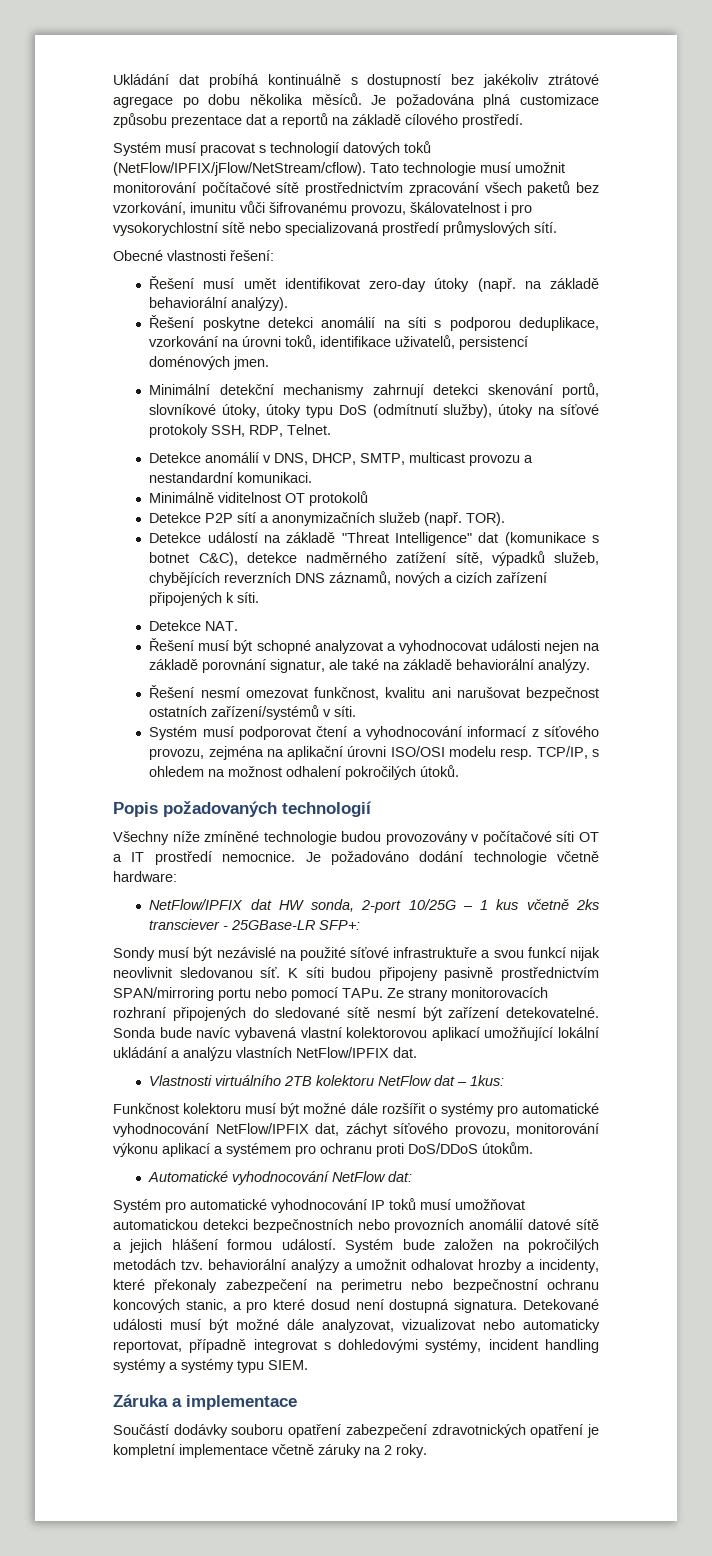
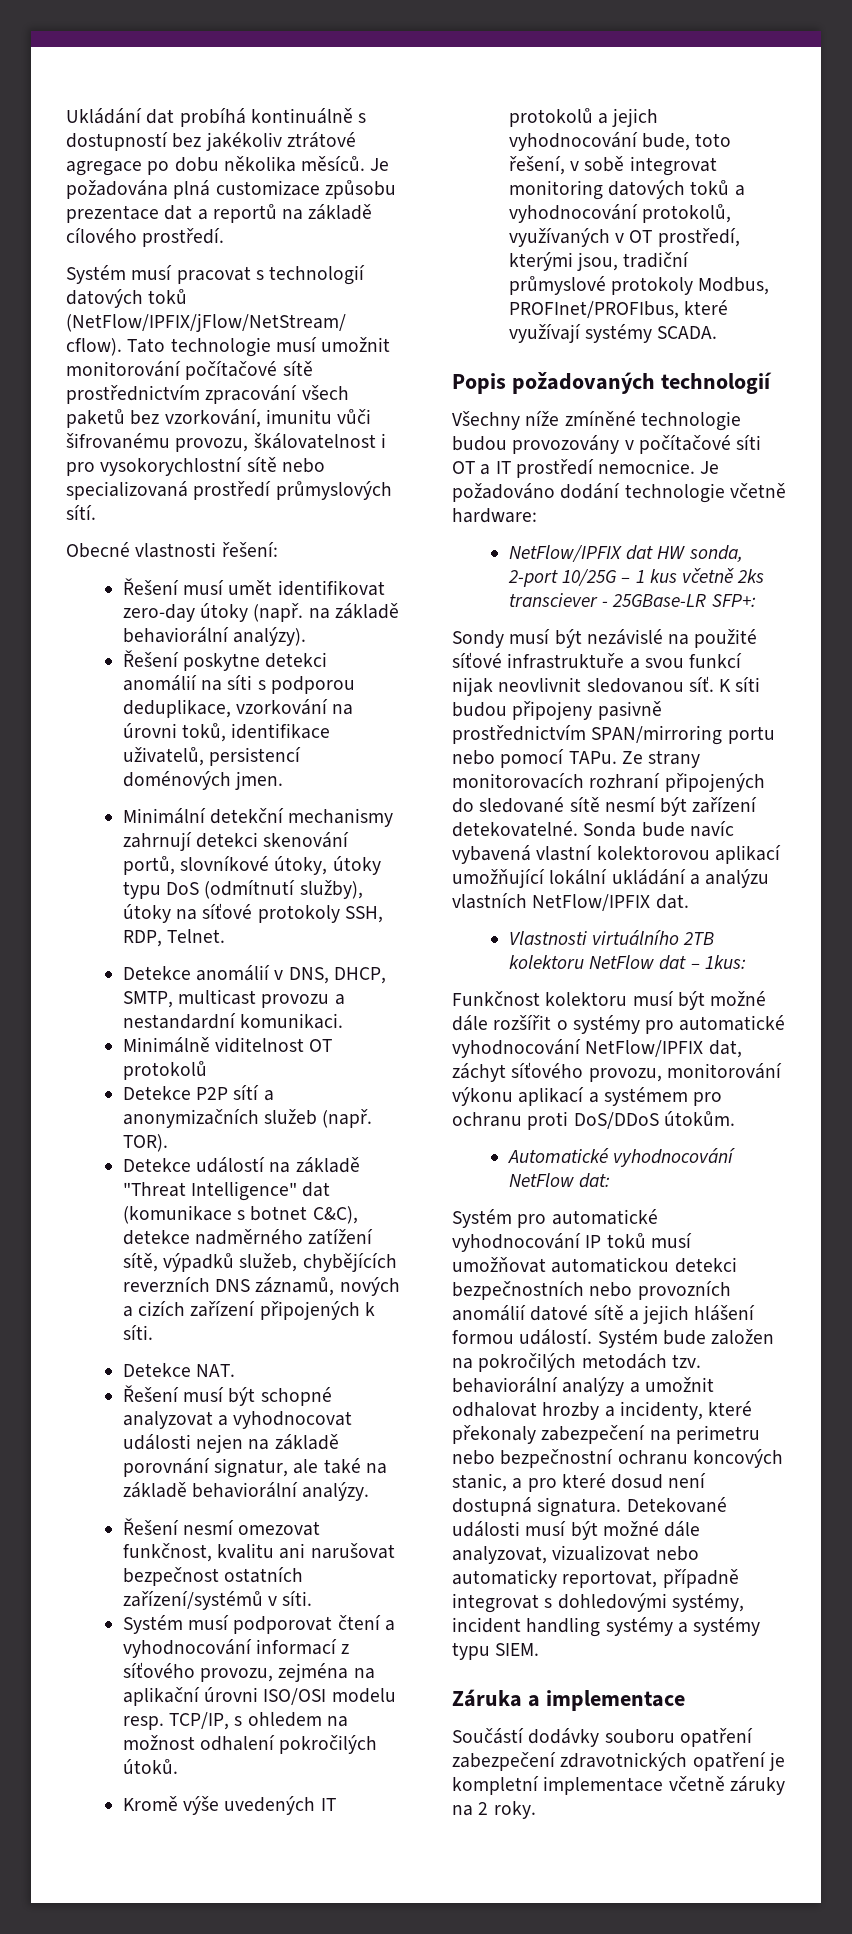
(460, 771) none -> [122,1796,336,1815] [508,108,659,127] [508,132,732,151] [508,156,717,176] [508,180,745,200] [508,204,732,223] [508,228,740,247] [508,252,690,271] [508,276,770,295] [508,300,729,319] [508,324,718,343] // Kromě výše uvedených IT protokolů a jejich vyhodnocování bude, toto řešení, v sobě integrovat monitoring datových toků a vyhodnocování protokolů, využívaných v OT prostředí, kterými jsou, tradiční průmyslové protokoly Modbus, PROFInet/PROFIbus, které využívají systémy SCADA.

